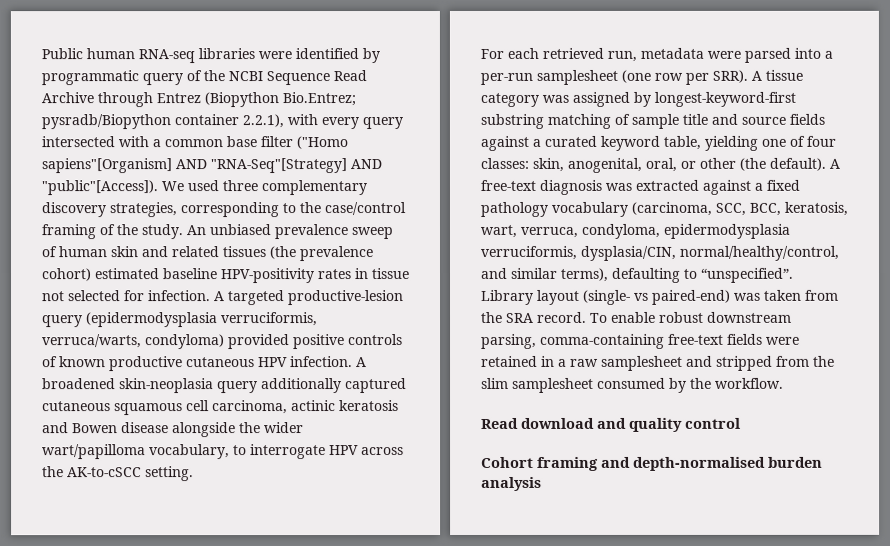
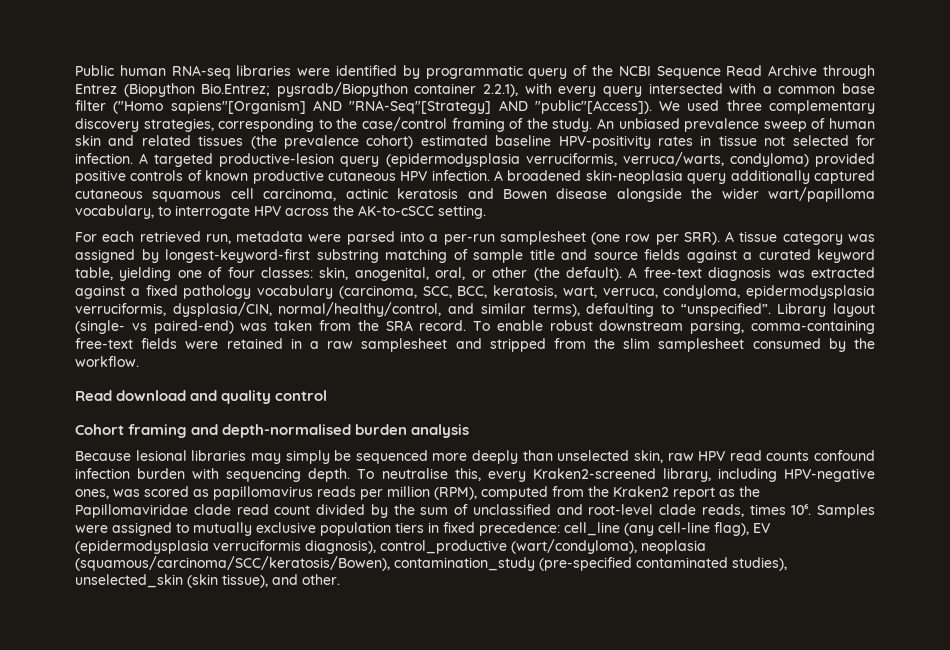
(542, 483) none -> [75,450,875,464] [75,468,876,482] [75,486,760,500] [75,504,875,518] [75,522,770,536] [75,539,706,554] [75,556,787,571] [75,574,340,588] // Because lesional libraries may simply be sequenced more deeply than unselected skin, raw HPV read counts confound infection burden with sequencing depth. To neutralise this, every Kraken2-screened library, including HPV-negative ones, was scored as papillomavirus reads per million (RPM), computed from the Kraken2 report as the Papillomaviridae clade read count divided by the sum of unclassified and root-level clade reads, times 10⁶. Samples were assigned to mutually exclusive population tiers in fixed precedence: cell_line (any cell-line flag), EV (epidermodysplasia verruciformis diagnosis), control_productive (wart/condyloma), neoplasia (squamous/carcinoma/SCC/keratosis/Bowen), contamination_study (pre-specified contaminated studies), unselected_skin (skin tissue), and other.

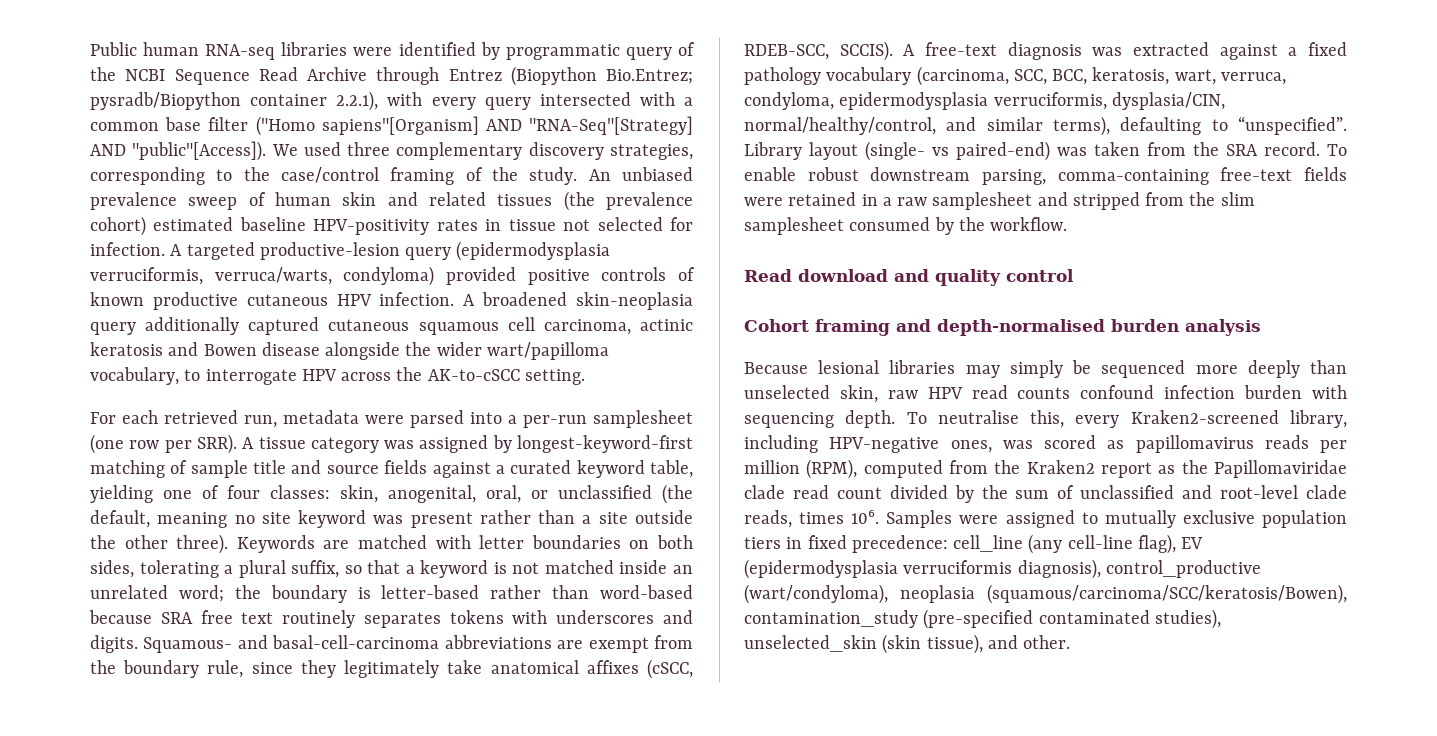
[316,249,379,263] substring -> (694, 444) none
[492,267,622,281] other (the default). -> [558,484,693,504] [90,510,693,528] [90,534,694,554] [90,560,694,578] [90,585,693,603] [89,610,693,628] [90,635,693,653] [90,659,693,679] [744,41,893,61] unclassified (the default, meaning no site keyword was present rather than a site outside the other three). Keywords are matched with letter boundaries on both sides, tolerating a plural suffix, so that a keyword is not matched inside an unrelated word; the boundary is letter-based rather than word-based because SRA free text routinely separates tokens with underscores and digits. Squamous- and basal-cell-carcinoma abbreviations are exempt from the boundary rule, since they legitimately take anatomical affixes (cSCC, RDEB-SCC, SCCIS).

